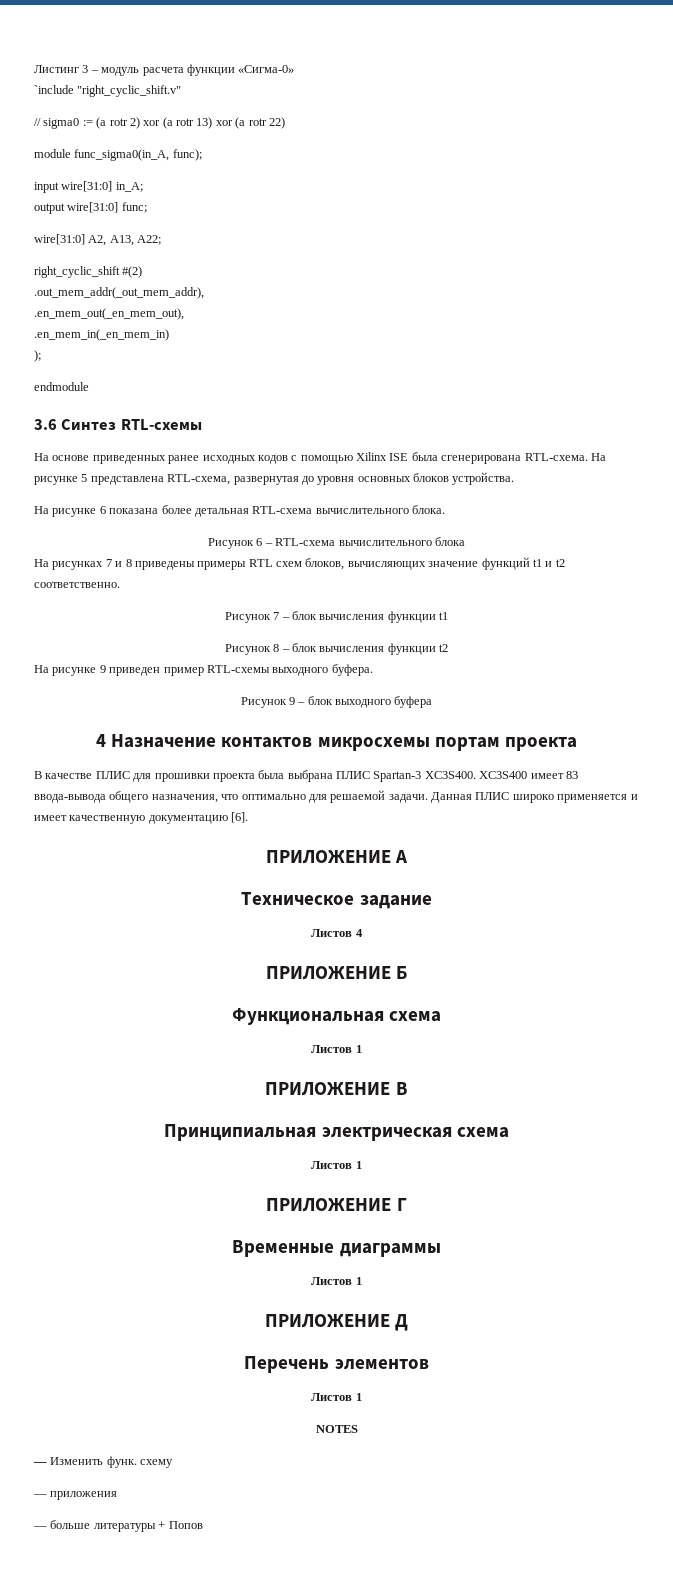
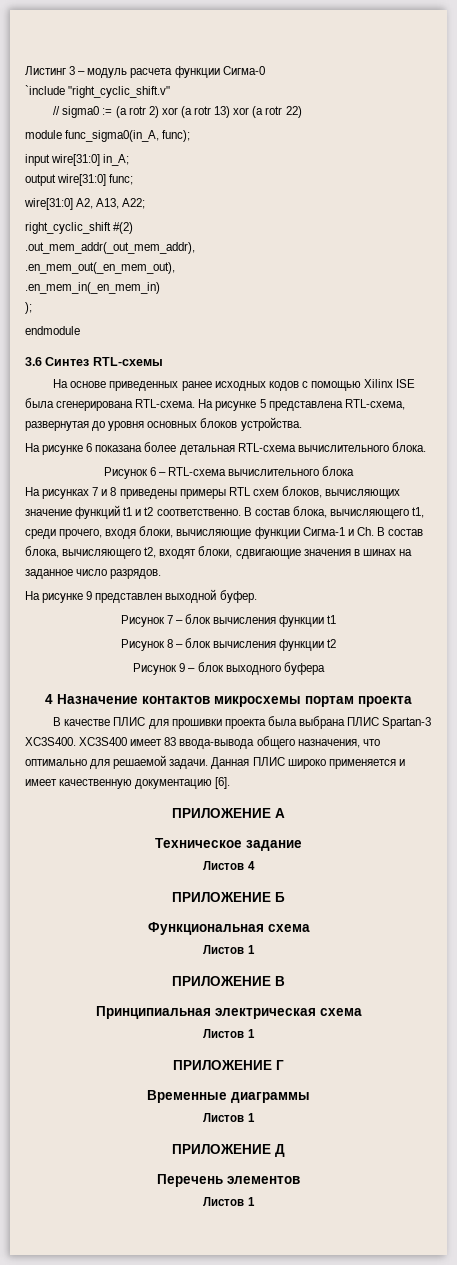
[238,65,295,73] «Сигма-0» -> [222,66,265,75] Сигма-0
(120, 585) none -> [243,506,425,519] [25,526,424,539] [25,546,412,559] [25,569,162,579] [25,589,257,603] В состав блока, вычисляющего t1, среди прочего, входя блоки, вычисляющие функции Сигма-1 и Ch. В состав блока, вычисляющего t2, входят блоки, сдвигающие значения в шинах на заданное число разрядов. // На рисунке 9 представлен выходной буфер.
[34,664,373,676] // На рисунке 9 приведен пример RTL-схемы выходного буфера. -> (337, 643) none
[315,1425,358,1433] [33,1456,174,1468] [33,1491,118,1500] [33,1520,203,1532] // NOTES // — Изменить функ. схему // — приложения // — больше литературы + Попов -> (255, 1201) none

